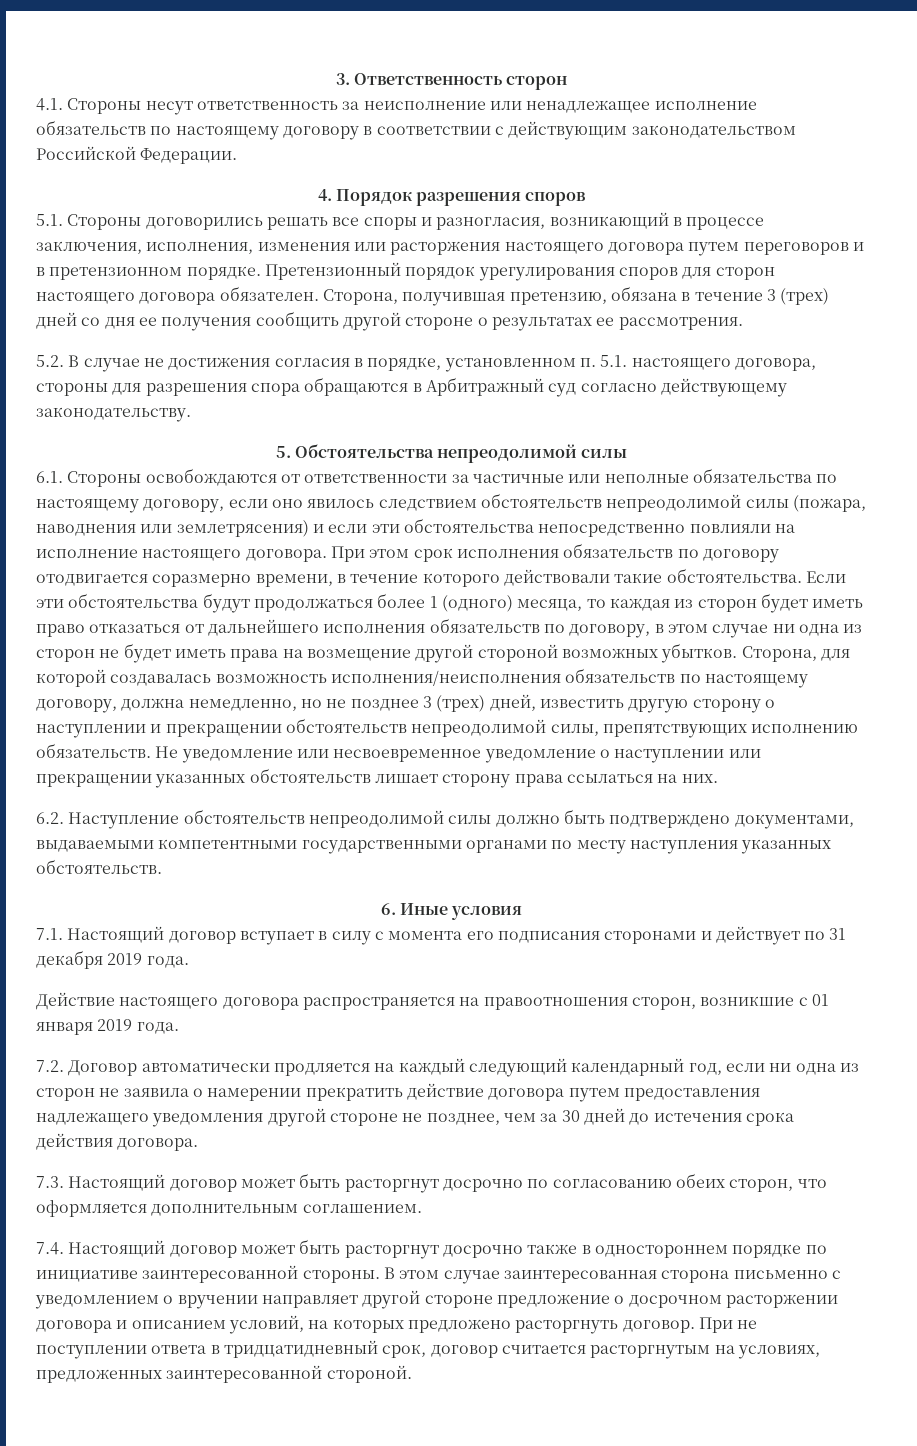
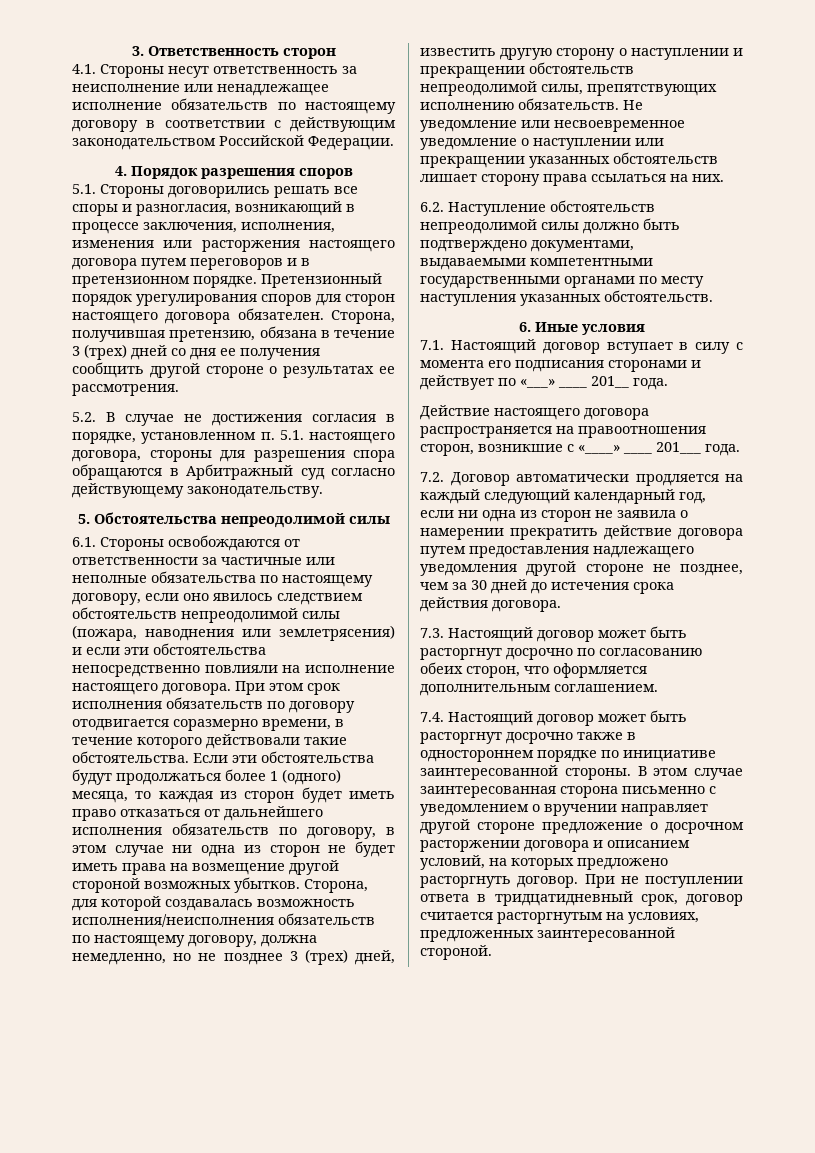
[829,928,847,940] [36,950,143,969] 31 декабря 2019 -> [520,376,629,388] «___» ____ 201__
[811,994,829,1006] [36,1019,133,1035] 01 января 2019 -> [578,442,701,454] «____» ____ 201___

